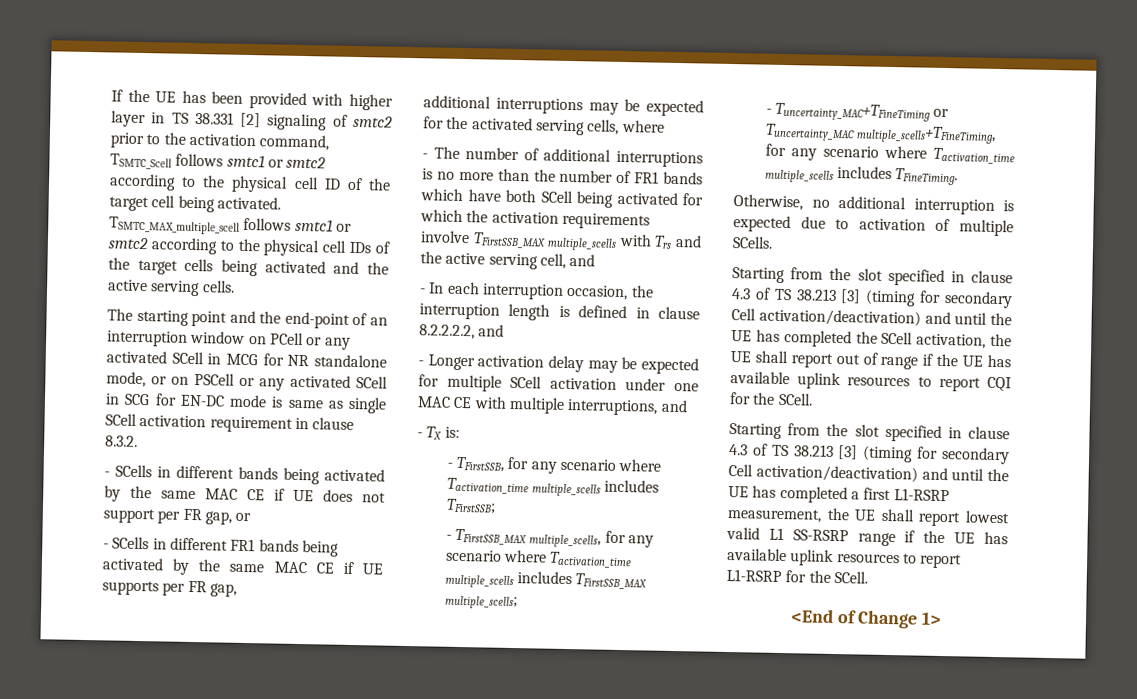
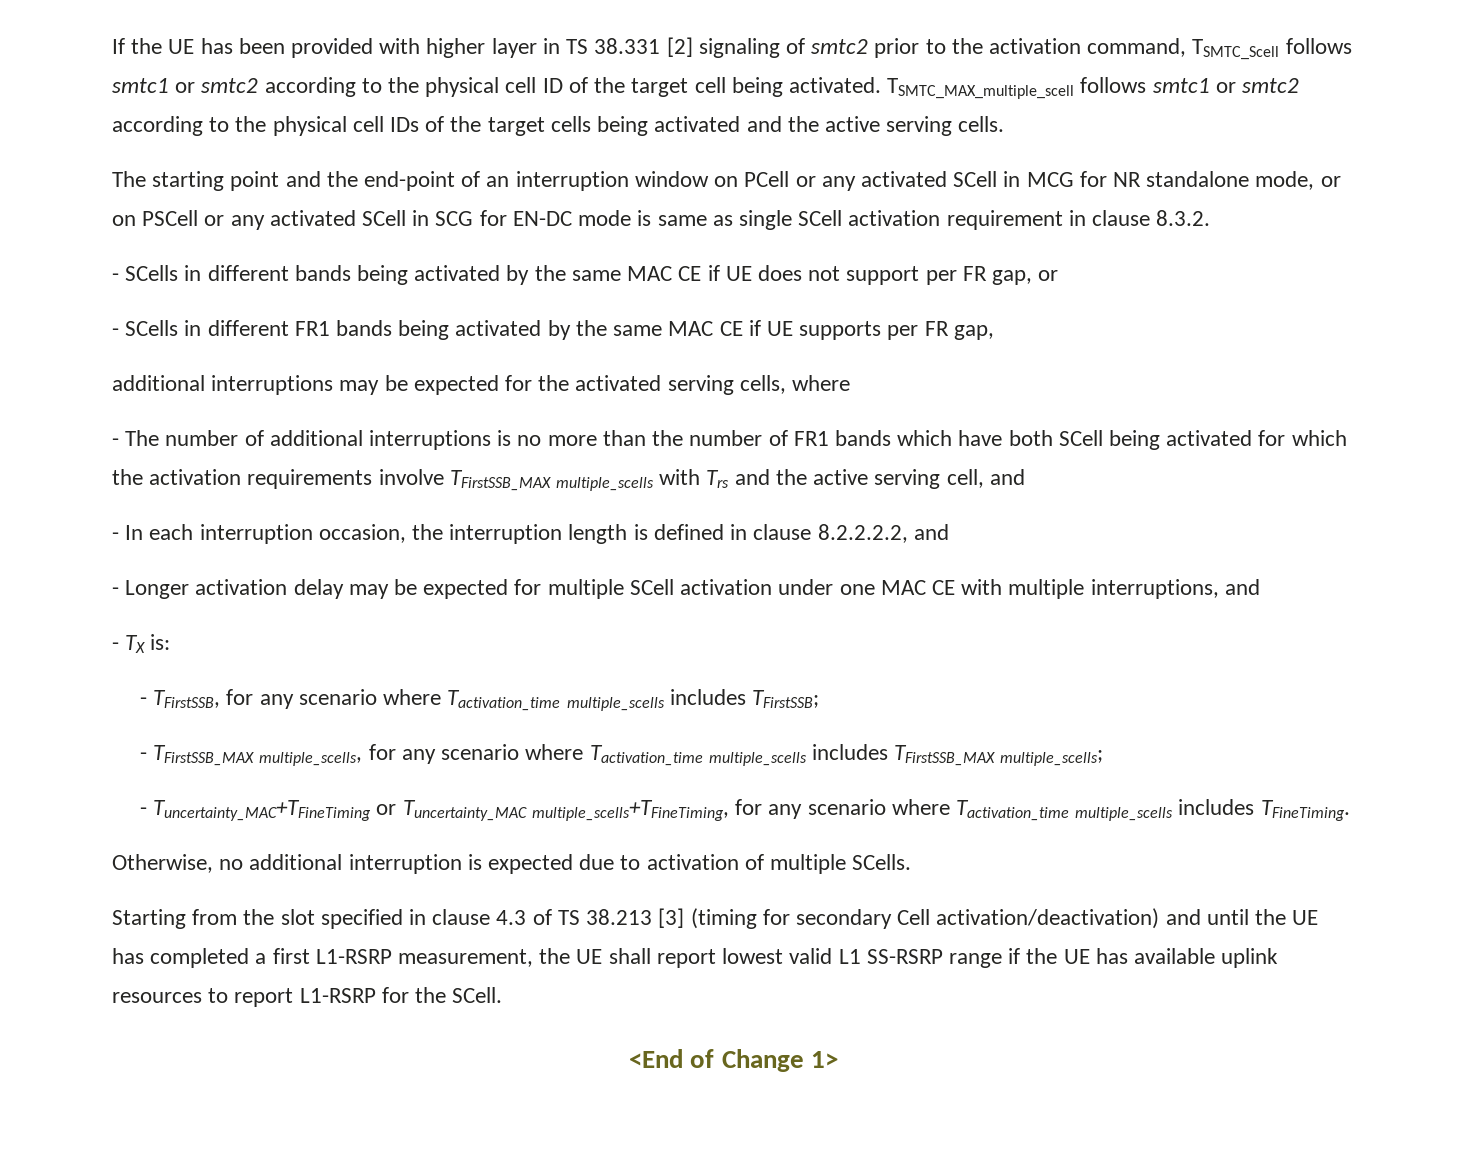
[732,267,1013,287] [731,287,1013,309] [731,308,1012,327] [731,329,1012,349] [730,350,1011,370] [730,371,1012,392] [730,392,813,406] // Starting from the slot specified in clause 4.3 of TS 38.213 [3] (timing for secondary Cell activation/deactivation) and until the UE has completed the SCell activation, the UE shall report out of range if the UE has available uplink resources to report CQI for the SCell. -> (912, 862) none

